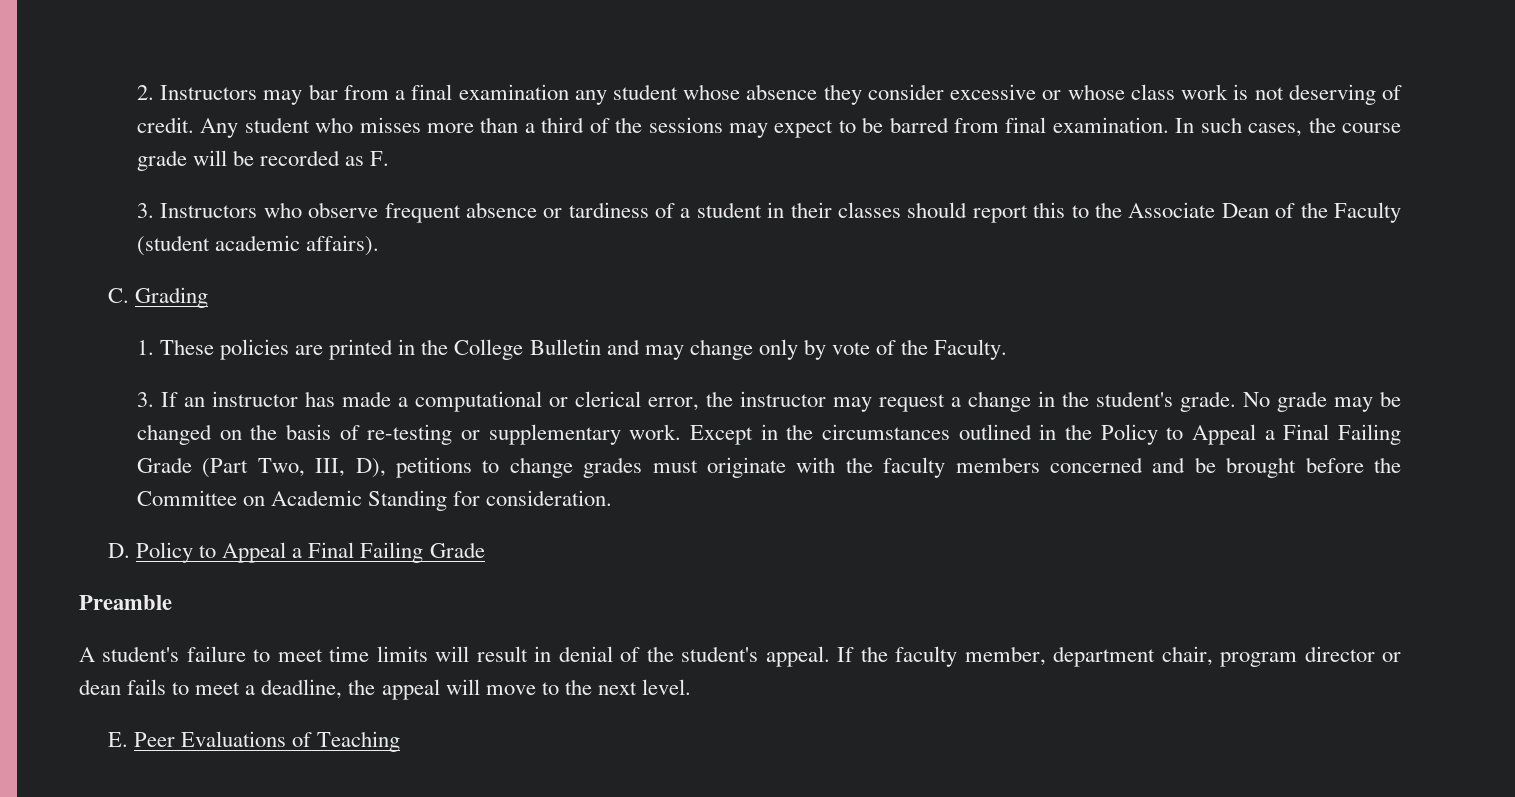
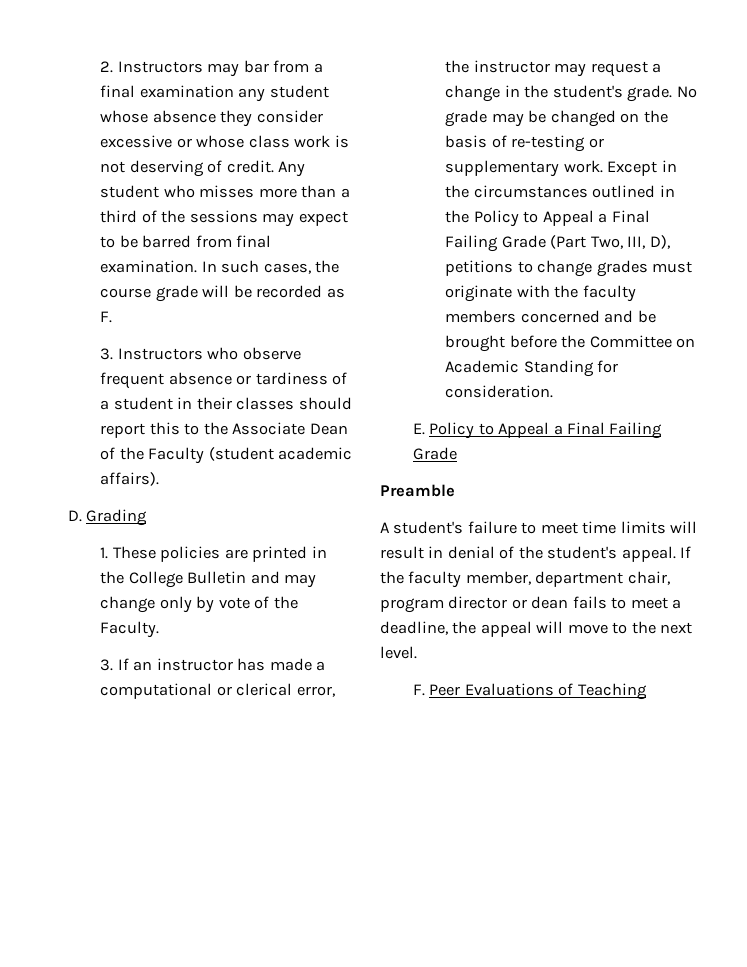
[107,288,129,303] C. -> [67,510,82,522] D.
[107,543,130,558] D. -> [412,423,425,435] E.
[107,732,128,747] E. -> [412,684,425,696] F.

